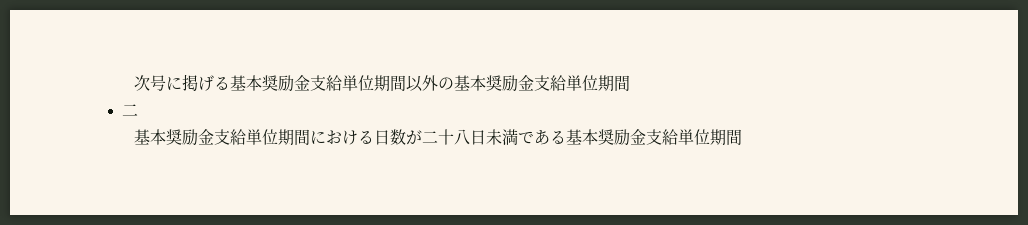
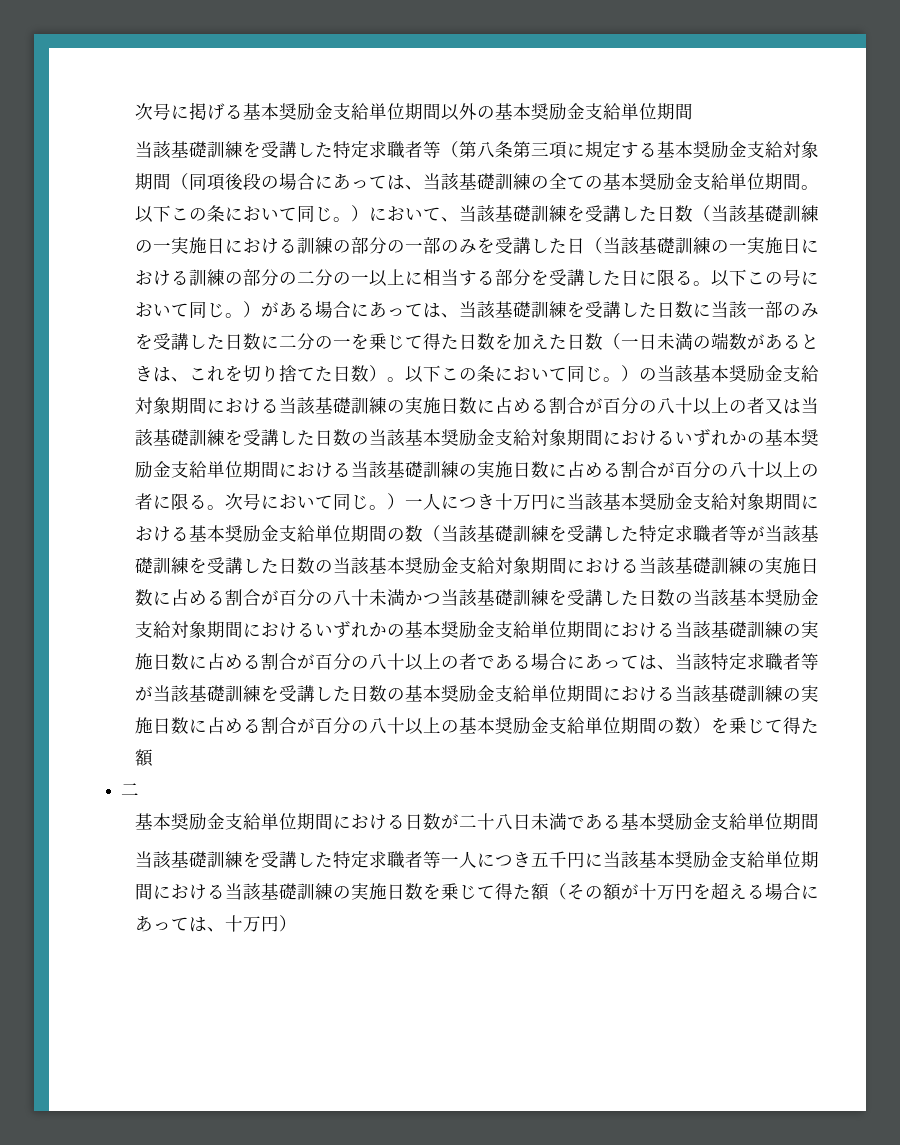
(631, 83) none -> [135,140,820,159] [135,173,820,191] [135,205,820,223] [135,237,820,255] [135,269,820,287] [135,301,820,319] [135,332,820,351] [135,365,820,383] [135,397,820,415] [135,429,820,447] [135,461,820,479] [135,493,820,511] [135,524,820,543] [135,557,820,575] [135,589,820,607] [135,621,820,639] [135,652,820,671] [135,685,820,703] [135,717,820,735] [135,749,154,767] // 当該基礎訓練を受講した特定求職者等（第八条第三項に規定する基本奨励金支給対象期間（同項後段の場合にあっては、当該基礎訓練の全ての基本奨励金支給単位期間。以下この条において同じ。）において、当該基礎訓練を受講した日数（当該基礎訓練の一実施日における訓練の部分の一部のみを受講した日（当該基礎訓練の一実施日における訓練の部分の二分の一以上に相当する部分を受講した日に限る。以下この号において同じ。）がある場合にあっては、当該基礎訓練を受講した日数に当該一部のみを受講した日数に二分の一を乗じて得た日数を加えた日数（一日未満の端数があるときは、これを切り捨てた日数）。以下この条において同じ。）の当該基本奨励金支給対象期間における当該基礎訓練の実施日数に占める割合が百分の八十以上の者又は当該基礎訓練を受講した日数の当該基本奨励金支給対象期間におけるいずれかの基本奨励金支給単位期間における当該基礎訓練の実施日数に占める割合が百分の八十以上の者に限る。次号において同じ。）一人につき十万円に当該基本奨励金支給対象期間における基本奨励金支給単位期間の数（当該基礎訓練を受講した特定求職者等が当該基礎訓練を受講した日数の当該基本奨励金支給対象期間における当該基礎訓練の実施日数に占める割合が百分の八十未満かつ当該基礎訓練を受講した日数の当該基本奨励金支給対象期間におけるいずれかの基本奨励金支給単位期間における当該基礎訓練の実施日数に占める割合が百分の八十以上の者である場合にあっては、当該特定求職者等が当該基礎訓練を受講した日数の基本奨励金支給単位期間における当該基礎訓練の実施日数に占める割合が百分の八十以上の基本奨励金支給単位期間の数）を乗じて得た額
(743, 137) none -> [135,850,820,869] [135,882,820,901] [135,915,298,932] // 当該基礎訓練を受講した特定求職者等一人につき五千円に当該基本奨励金支給単位期間における当該基礎訓練の実施日数を乗じて得た額（その額が十万円を超える場合にあっては、十万円）

